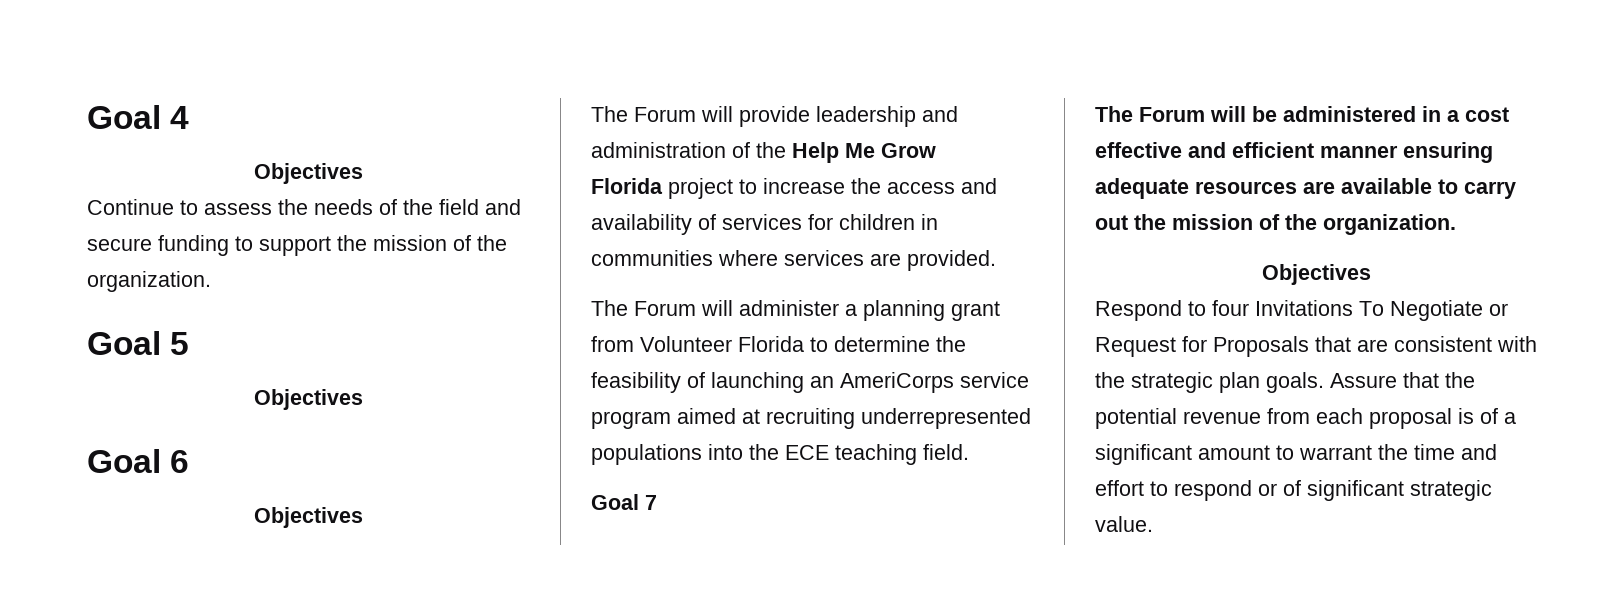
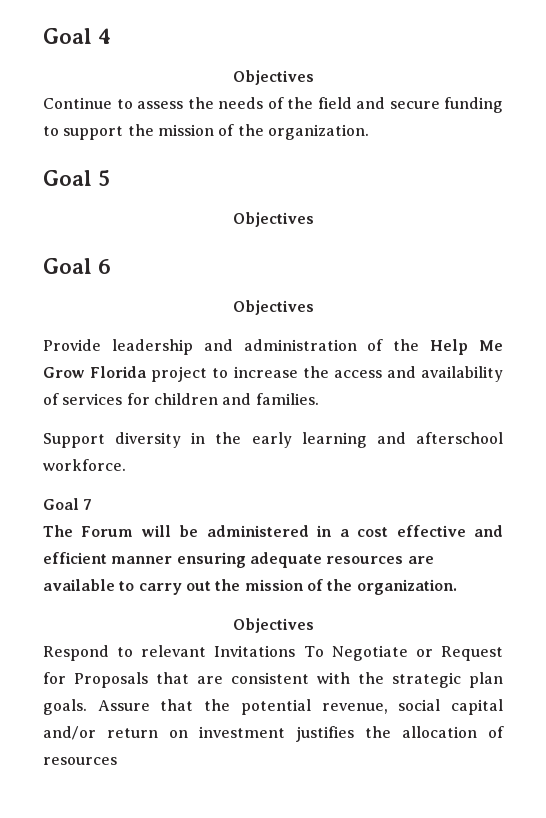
[591,106,810,127] The Forum will provide -> [43,339,101,351] Provide
(936, 150) // -> (85, 372) none
[921,214,938,230] [591,250,996,271] [591,300,1000,321] [591,336,966,352] [591,372,1029,393] [591,408,1031,429] [591,444,969,465] in communities where services are provided. // The Forum will administer a planning grant from Volunteer Florida to determine the feasibility of launching an AmeriCorps service program aimed at recruiting underrepresented populations into the ECE teaching field. -> [222,393,319,405] [43,432,504,448] [43,459,126,471] and families. // Support diversity in the early learning and afterschool workforce.
[1212,300,1249,316] four -> [141,645,207,657] relevant
[1183,408,1516,429] [1095,444,1497,465] [1095,480,1492,501] [1095,516,1153,532] revenue from each proposal is of a significant amount to warrant the time and effort to respond or of significant strategic value. -> [321,699,504,715] [43,726,504,742] [43,757,117,765] revenue, social capital and/or return on investment justifies the allocation of resources

